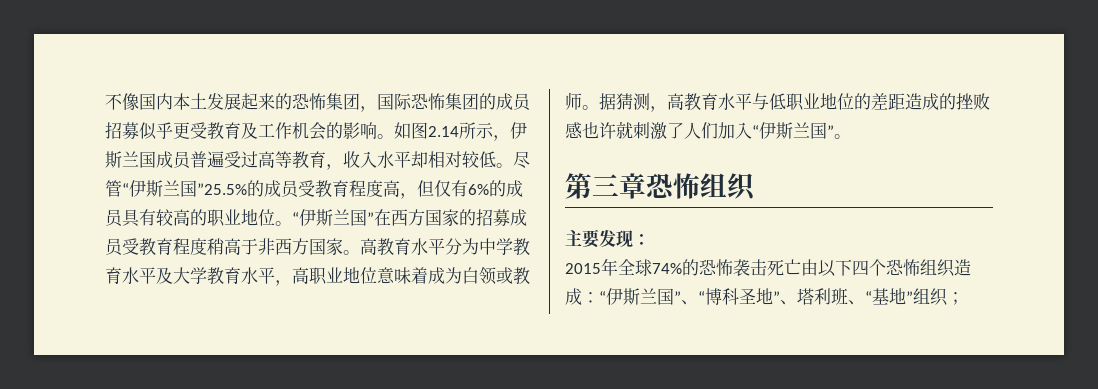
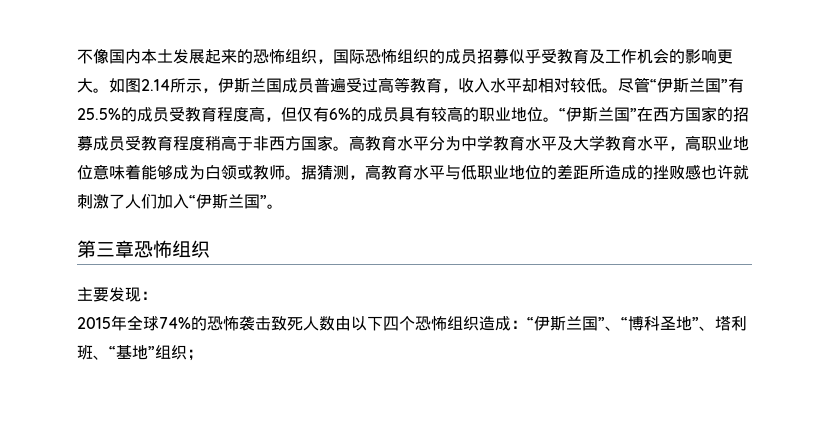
[326,93,360,110] 集团 -> [285,49,317,64] 组织
[445,93,479,110] 集团 -> [397,49,429,64] 组织
[173,122,190,139] 更 -> (541, 56) none
(377, 130) none -> [717,49,733,64] [77,78,93,93] 更大
[197,183,247,195] ”25.5% -> [721,78,744,93] [77,108,121,120] ”有25.5%
(428, 275) none -> [141,165,173,180] 能够
(905, 101) none -> [589,165,605,180] 所
[767,259,801,276] 死亡 -> [271,316,335,331] 致死人数

